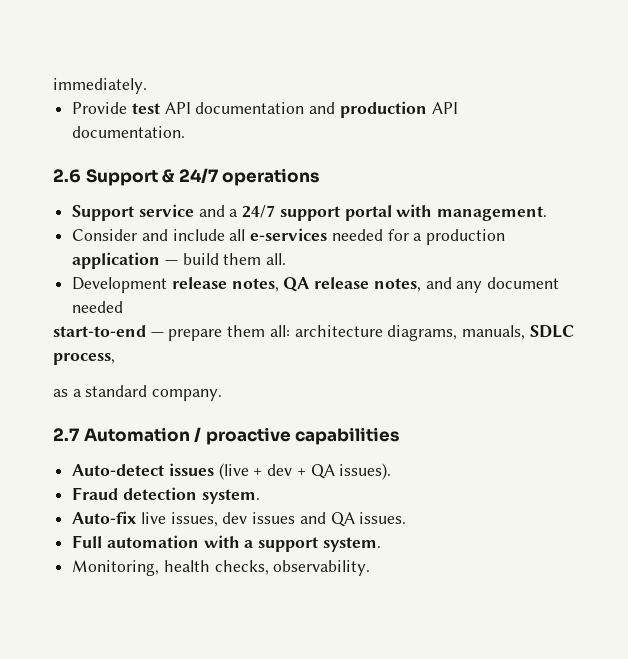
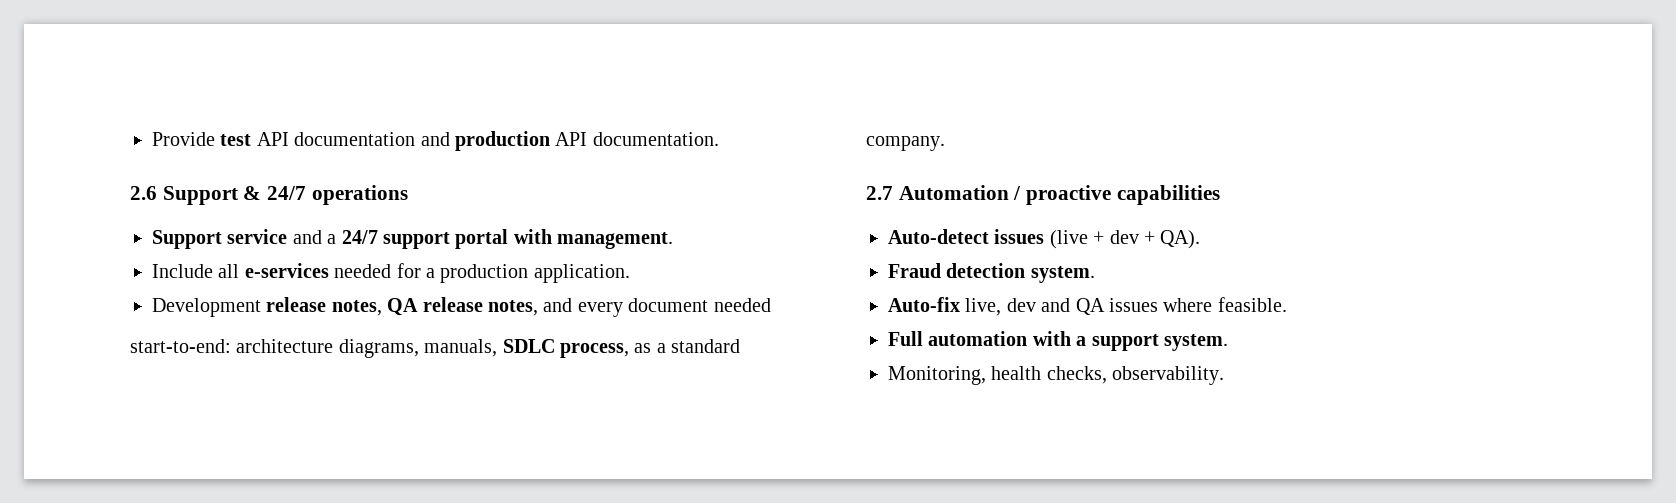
[53,78,147,94] immediately. // -> (152, 139) none
[72,229,225,241] Consider and include -> [152,264,213,278] Include
[72,252,287,269] application — build them all. -> [533,264,630,283] application.
[456,281,483,293] any -> [577,302,623,317] every
[53,325,290,341] start-to-end — prepare them all: -> [130,339,231,353] start-to-end:
(115, 359) // -> (629, 350) none
[310,463,392,480] QA issues). -> [1160,230,1201,249] QA).
[140,512,407,527] live issues, dev issues and QA issues. -> [965,297,1287,316] live, dev and QA issues where feasible.

